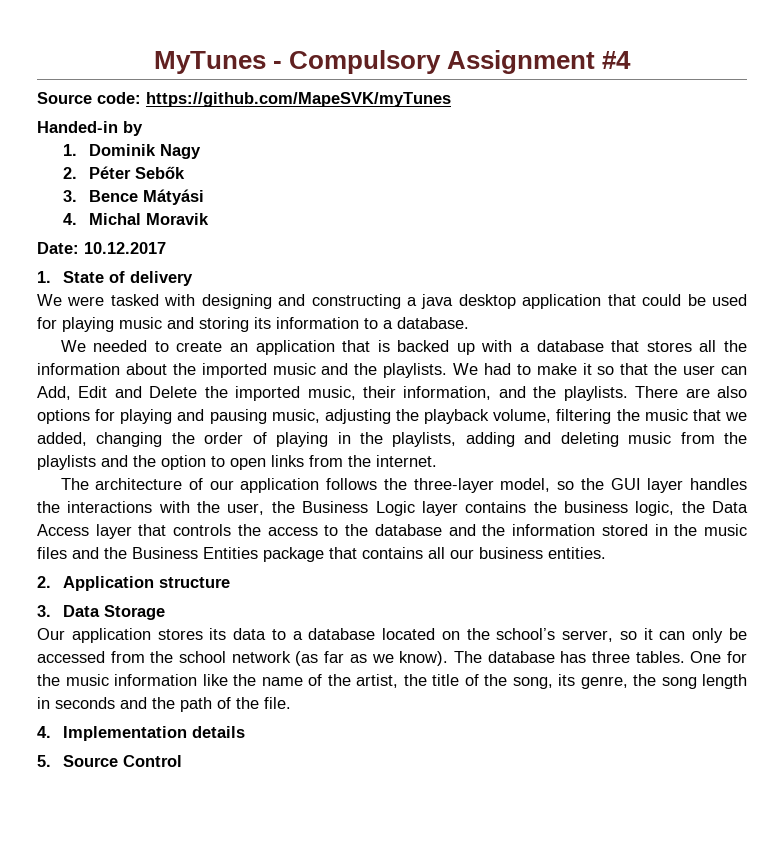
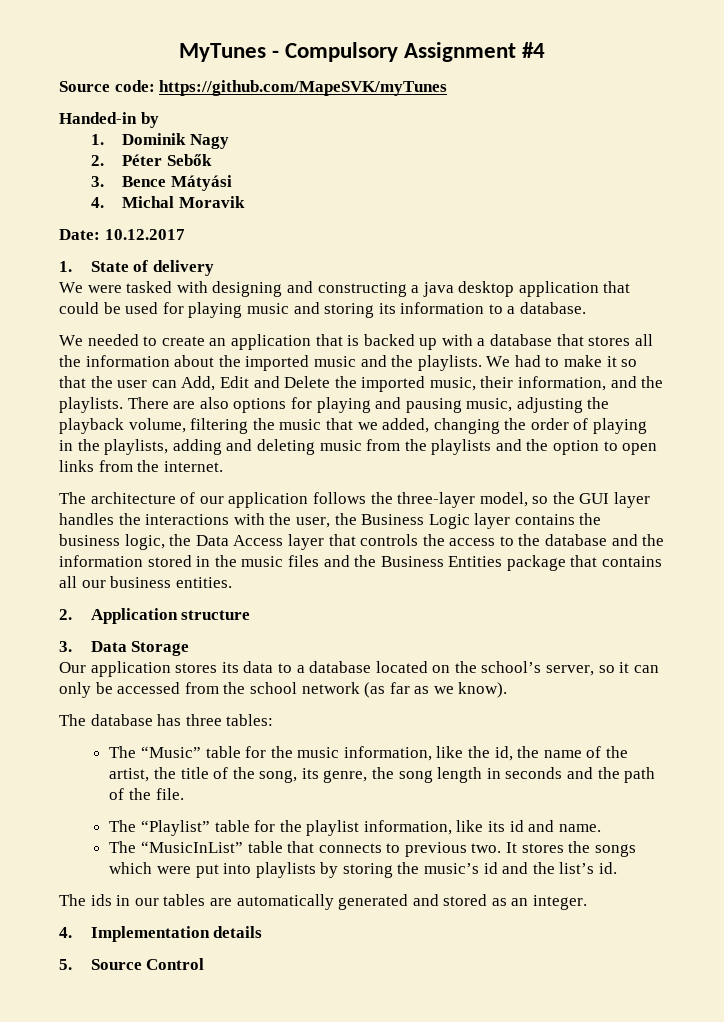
(449, 658) none -> (508, 690) //
[635,651,722,663] tables. One -> [226,714,274,726] [109,746,241,758] tables: // The “Music” table
[114,674,197,686] information -> [343,746,432,761] information,
(256, 680) none -> [494,746,540,761] id, the
(291, 703) none -> [109,820,601,836] [109,841,636,857] [109,862,617,878] [59,894,588,910] // The “Playlist” table for the playlist information, like its id and name. // The “MusicInList” table that connects to previous two. It stores the songs which were put into playlists by storing the music’s id and the list’s id. // The ids in our tables are automatically generated and stored as an integer.

